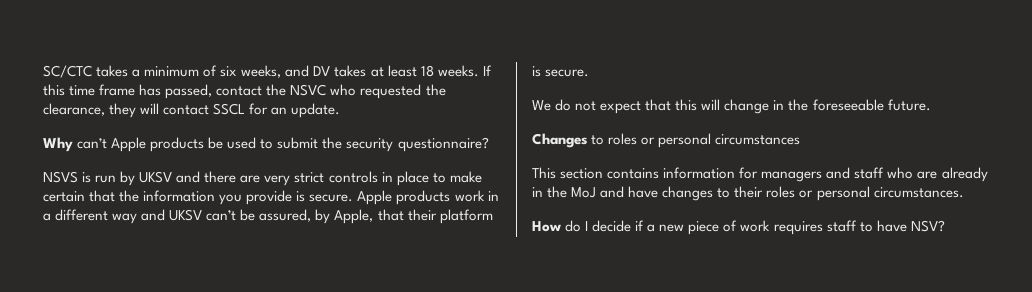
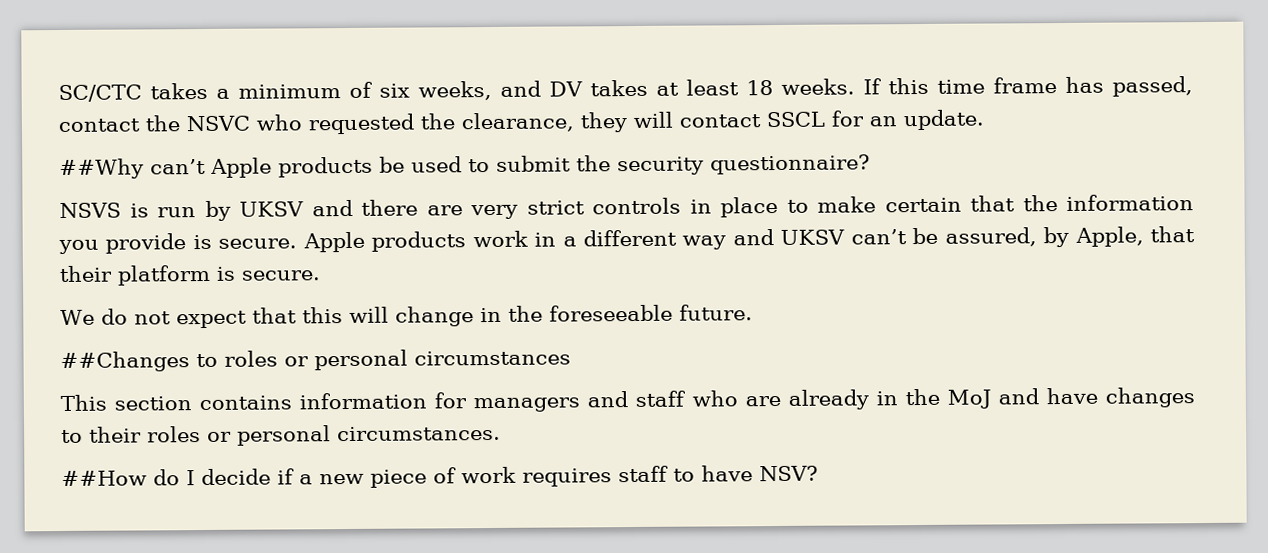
[43,137,73,152] Why -> [59,158,144,180] ##Why
[532,133,587,148] Changes -> [60,351,190,373] ##Changes
[532,221,561,232] How -> [61,470,147,487] ##How

